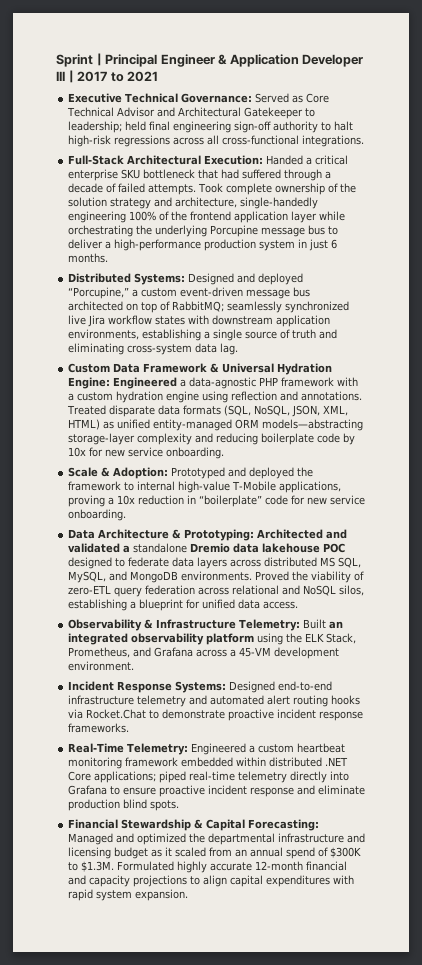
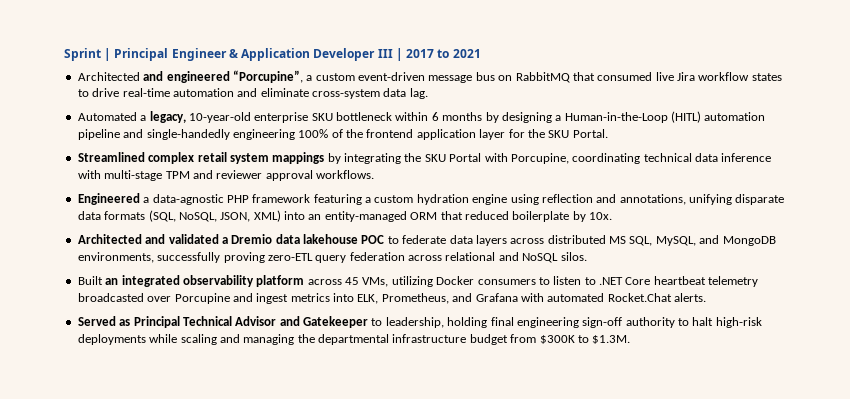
[68,93,330,103] [67,107,316,119] [68,121,354,133] [68,135,365,147] [68,155,349,165] [68,169,332,181] [68,183,357,195] [68,197,238,209] Executive Technical Governance: Served as Core Technical Advisor and Architectural Gatekeeper to leadership; held final engineering sign-off authority to halt high-risk regressions across all cross-functional integrations. // Full-Stack Architectural Execution: Handed a critical enterprise SKU bottleneck that had suffered through a decade of failed attempts. Took complete ownership of the solution strategy and architecture, -> [77,70,782,83] [77,88,428,99] [77,111,766,123] [77,129,144,140] Architected and engineered “Porcupine”, a custom event-driven message bus on RabbitMQ that consumed live Jira workflow states to drive real-time automation and eliminate cross-system data lag. // Automated a legacy, 10-year-old enterprise SKU bottleneck within 6 months by designing a Human-in-the-Loop (HITL) automation pipeline and
[319,211,346,221] [68,225,339,237] [68,239,338,251] [68,253,109,263] [68,273,304,285] [68,287,311,299] [68,301,350,313] [68,315,331,327] [68,329,338,341] [68,343,239,355] [68,363,333,375] [68,377,111,389] while orchestrating the underlying Porcupine message bus to deliver a high-performance production system in just 6 months. // Distributed Systems: Designed and deployed “Porcupine,” a custom event-driven message bus architected on top of RabbitMQ; seamlessly synchronized live Jira workflow states with downstream application environments, establishing a single source of truth and eliminating cross-system data lag. // Custom Data Framework & Universal Hydration Engine: -> [508,129,608,138] [77,152,772,164] [77,170,374,181] for the SKU Portal. // Streamlined complex retail system mappings by integrating the SKU Portal with Porcupine, coordinating technical data inference with multi-stage TPM and reviewer approval workflows. //
[337,377,359,386] with -> [313,194,362,205] featuring
[301,391,363,401] [67,405,107,415] annotations. Treated -> [619,194,732,205] annotations, unifying
[323,405,349,416] [68,419,364,431] [68,433,356,445] [68,447,225,459] [68,467,314,479] [68,481,342,493] [68,495,366,507] [68,509,127,521] [68,529,255,541] XML, HTML) as unified entity-managed ORM models—abstracting storage-layer complexity and reducing boilerplate code by 10x for new service onboarding. // Scale & Adoption: Prototyped and deployed the framework to internal high-value T-Mobile applications, proving a 10x reduction in “boilerplate” code for new service onboarding. // Data Architecture & Prototyping: -> [253,210,612,222] XML) into an entity-managed ORM that reduced boilerplate by 10x. //
[133,543,188,553] standalone -> (228, 240) none
[68,557,113,569] designed -> (385, 239) none
[181,571,365,583] environments. Proved the viability of -> [77,252,265,263] environments, successfully proving
[339,585,365,596] [68,599,299,611] [68,619,301,631] silos, establishing a blueprint for unified data access. // Observability & Infrastructure Telemetry: -> [560,252,587,261] silos. //
[257,633,357,645] [68,647,340,659] [68,661,135,671] [68,681,333,693] [68,695,361,707] [68,709,364,721] [68,723,130,733] [68,743,346,755] [68,757,349,769] [68,771,350,783] [68,785,366,797] [68,799,180,811] [68,819,320,831] [68,833,366,845] [68,847,362,859] [68,861,348,873] [68,875,355,887] [68,889,189,901] using the ELK Stack, Prometheus, and Grafana across a 45-VM development environment. // Incident Response Systems: Designed end-to-end infrastructure telemetry and automated alert routing hooks via Rocket.Chat to demonstrate proactive incident response frameworks. // Real-Time Telemetry: Engineered a custom heartbeat monitoring framework embedded within distributed .NET Core applications; piped real-time telemetry directly into Grafana to ensure proactive incident response and eliminate production blind spots. // Financial Stewardship & Capital Forecasting: Managed and optimized the departmental infrastructure and licensing budget as it scaled from an annual spend of $300K to $1.3M. Formulated highly accurate 12-month financial and capacity projections to align capital expenditures with rapid system expansion. -> [307,276,759,287] [77,293,706,304] [77,316,762,328] [77,334,631,345] across 45 VMs, utilizing Docker consumers to listen to .NET Core heartbeat telemetry broadcasted over Porcupine and ingest metrics into ELK, Prometheus, and Grafana with automated Rocket.Chat alerts. // Served as Principal Technical Advisor and Gatekeeper to leadership, holding final engineering sign-off authority to halt high-risk deployments while scaling and managing the departmental infrastructure budget from $300K to $1.3M.

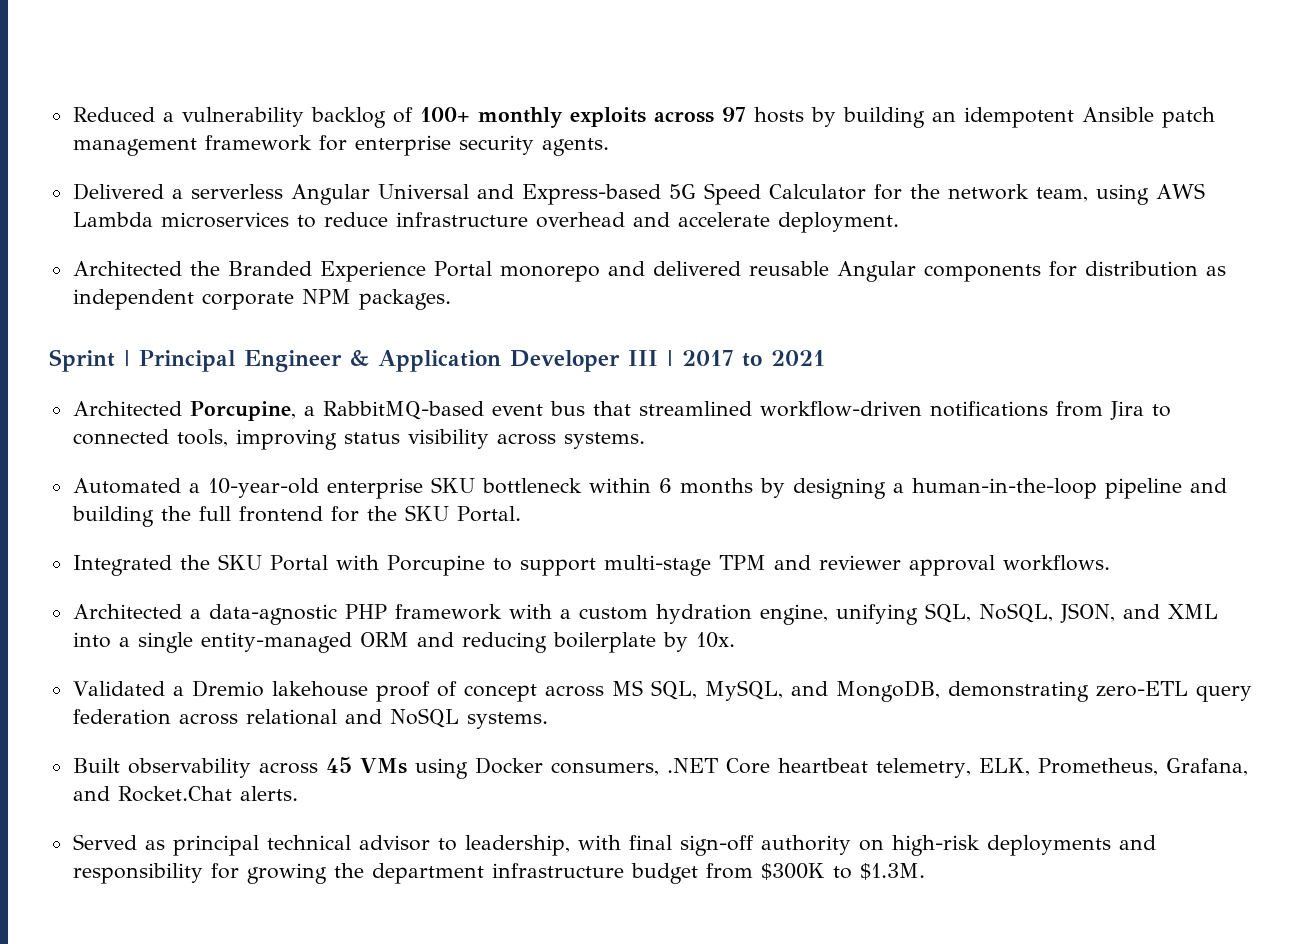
(64, 54) none -> [72,107,1215,128] [72,135,609,156] [72,183,1205,205] [72,212,899,233] [72,261,1226,282] [72,289,451,310] Reduced a vulnerability backlog of 100+ monthly exploits across 97 hosts by building an idempotent Ansible patch management framework for enterprise security agents. // Delivered a serverless Angular Universal and Express-based 5G Speed Calculator for the network team, using AWS Lambda microservices to reduce infrastructure overhead and accelerate deployment. // Architected the Branded Experience Portal monorepo and delivered reusable Angular components for distribution as independent corporate NPM packages. //
[143,70,782,83] [77,88,428,99] and engineered “Porcupine”, a custom event-driven message bus on RabbitMQ that consumed live Jira workflow states to drive real-time automation and eliminate cross-system data lag. -> [189,401,1171,421] [72,429,645,450] Porcupine, a RabbitMQ-based event bus that streamlined workflow-driven notifications from Jira to connected tools, improving status visibility across systems.
[149,111,186,123] legacy, -> (200, 488) none
[564,111,766,123] [77,129,608,140] [77,152,772,164] [77,170,101,179] Human-in-the-Loop (HITL) automation pipeline and single-handedly engineering 100% of the frontend application layer for the SKU Portal. // Streamlined complex retail system mappings by integrating the SKU Portal with Porcupine, coordinating technical data inference with -> [911,478,1227,499] [71,505,521,527] [72,554,596,576] human-in-the-loop pipeline and building the full frontend for the SKU Portal. // Integrated the SKU Portal with Porcupine to support
[77,193,140,205] Engineered -> [72,604,182,619] Architected
[313,194,362,205] featuring -> [508,604,552,619] with
[472,194,785,205] [77,210,612,222] [77,234,776,246] [77,252,265,263] engine using reflection and annotations, unifying disparate data formats (SQL, NoSQL, JSON, XML) into an entity-managed ORM that reduced boilerplate by 10x. // Architected and validated a Dremio data lakehouse POC to federate data layers across distributed MS SQL, MySQL, and MongoDB environments, successfully proving -> [759,603,1218,625] [72,632,735,653] [72,680,1089,702] engine, unifying SQL, NoSQL, JSON, and XML into a single entity-managed ORM and reducing boilerplate by 10x. // Validated a Dremio lakehouse proof of concept across MS SQL, MySQL, and MongoDB, demonstrating
[560,252,587,261] silos. -> [466,712,548,729] systems.
[105,275,759,287] [77,293,706,304] [77,316,762,328] [77,334,389,345] an integrated observability platform across 45 VMs, utilizing Docker consumers to listen to .NET Core heartbeat telemetry broadcasted over Porcupine and ingest metrics into ELK, Prometheus, and Grafana with automated Rocket.Chat alerts. // Served as Principal Technical Advisor and Gatekeeper to leadership, holding final engineering sign-off authority to halt high-risk deployments while scaling and managing the departmental -> [127,757,1248,779] [72,786,298,802] [72,834,1156,856] [72,863,484,884] observability across 45 VMs using Docker consumers, .NET Core heartbeat telemetry, ELK, Prometheus, Grafana, and Rocket.Chat alerts. // Served as principal technical advisor to leadership, with final sign-off authority on high-risk deployments and responsibility for growing the department

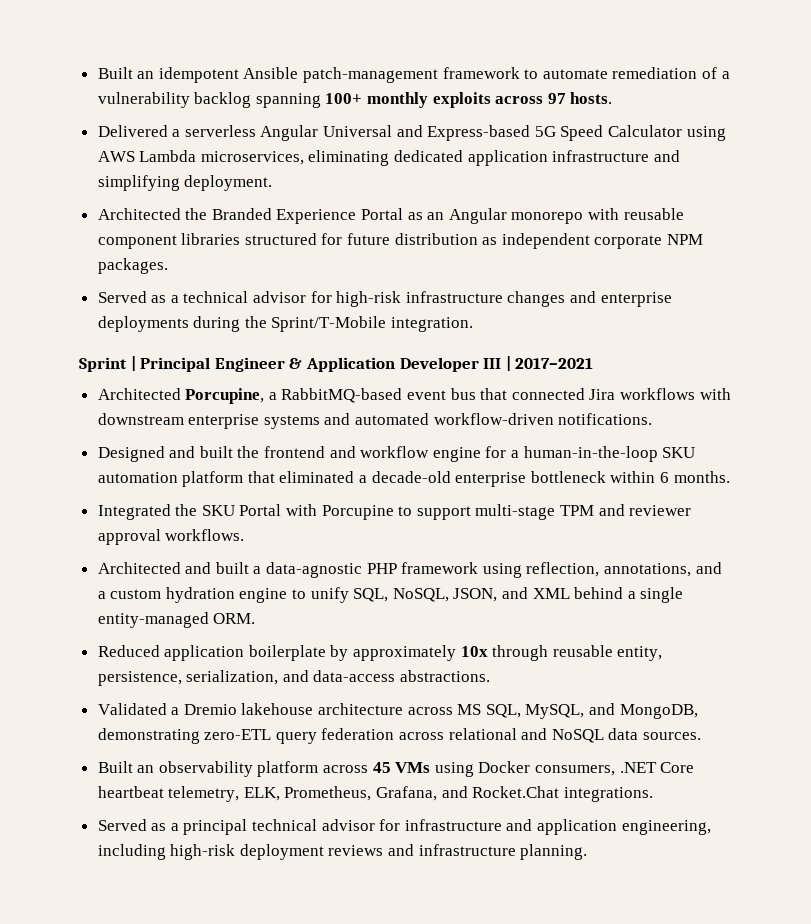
[72,107,155,122] Reduced -> [97,67,718,83] Built an idempotent Ansible patch-management framework to automate remediation of
[392,107,413,123] of -> [255,93,321,108] spanning
[753,107,1215,128] [72,135,609,156] hosts by building an idempotent Ansible patch management framework for enterprise security agents. -> [570,92,613,104] hosts.
[873,183,1205,205] [72,212,770,228] for the network team, using AWS Lambda microservices to reduce infrastructure overhead and accelerate -> [686,126,726,141] [97,150,680,166] [97,175,180,191] using AWS Lambda microservices, eliminating dedicated application infrastructure and simplifying
[499,261,1077,282] monorepo and delivered reusable Angular components for -> [407,208,684,224] [97,233,391,249] as an Angular monorepo with reusable component libraries structured for future
(451, 299) none -> [97,291,672,307] [97,316,474,332] // Served as a technical advisor for high-risk infrastructure changes and enterprise deployments during the Sprint/T-Mobile integration.
[682,350,825,367] 2017 to 2021 -> [515,358,594,369] 2017–2021
[638,401,1171,420] [72,429,645,450] [72,477,1227,499] [71,505,521,527] streamlined workflow-driven notifications from Jira to connected tools, improving status visibility across systems. // Automated a 10-year-old enterprise SKU bottleneck within 6 months by designing a human-in-the-loop pipeline and building the full frontend for the SKU Portal. -> [511,388,731,400] [97,413,653,429] [97,446,696,462] [97,471,730,487] connected Jira workflows with downstream enterprise systems and automated workflow-driven notifications. // Designed and built the frontend and workflow engine for a human-in-the-loop SKU automation platform that eliminated a decade-old enterprise bottleneck within 6 months.
(182, 611) none -> [185,562,249,574] and built
[508,604,918,625] with a custom hydration engine, unifying -> [482,562,722,578] [97,587,349,603] using reflection, annotations, and a custom hydration engine to unify
[72,632,111,648] into -> [574,587,624,599] behind
[359,632,735,653] ORM and reducing boilerplate by 10x. -> [213,613,256,624] [97,645,663,661] [97,670,491,686] ORM. // Reduced application boilerplate by approximately 10x through reusable entity, persistence, serialization, and data-access abstractions.
[375,681,537,702] proof of concept -> [318,703,404,715] architecture
[466,712,548,729] [72,758,251,778] systems. // Built observability -> [608,728,702,740] [97,761,319,777] data sources. // Built an observability platform
[239,786,298,801] [72,834,165,850] alerts. // Served as -> [563,787,653,802] [97,819,179,831] integrations. // Served as a
[437,835,1156,856] [72,863,925,884] to leadership, with final sign-off authority on high-risk deployments and responsibility for growing the department infrastructure budget from $300K to $1.3M. -> [379,819,711,835] [97,844,588,860] for infrastructure and application engineering, including high-risk deployment reviews and infrastructure planning.

